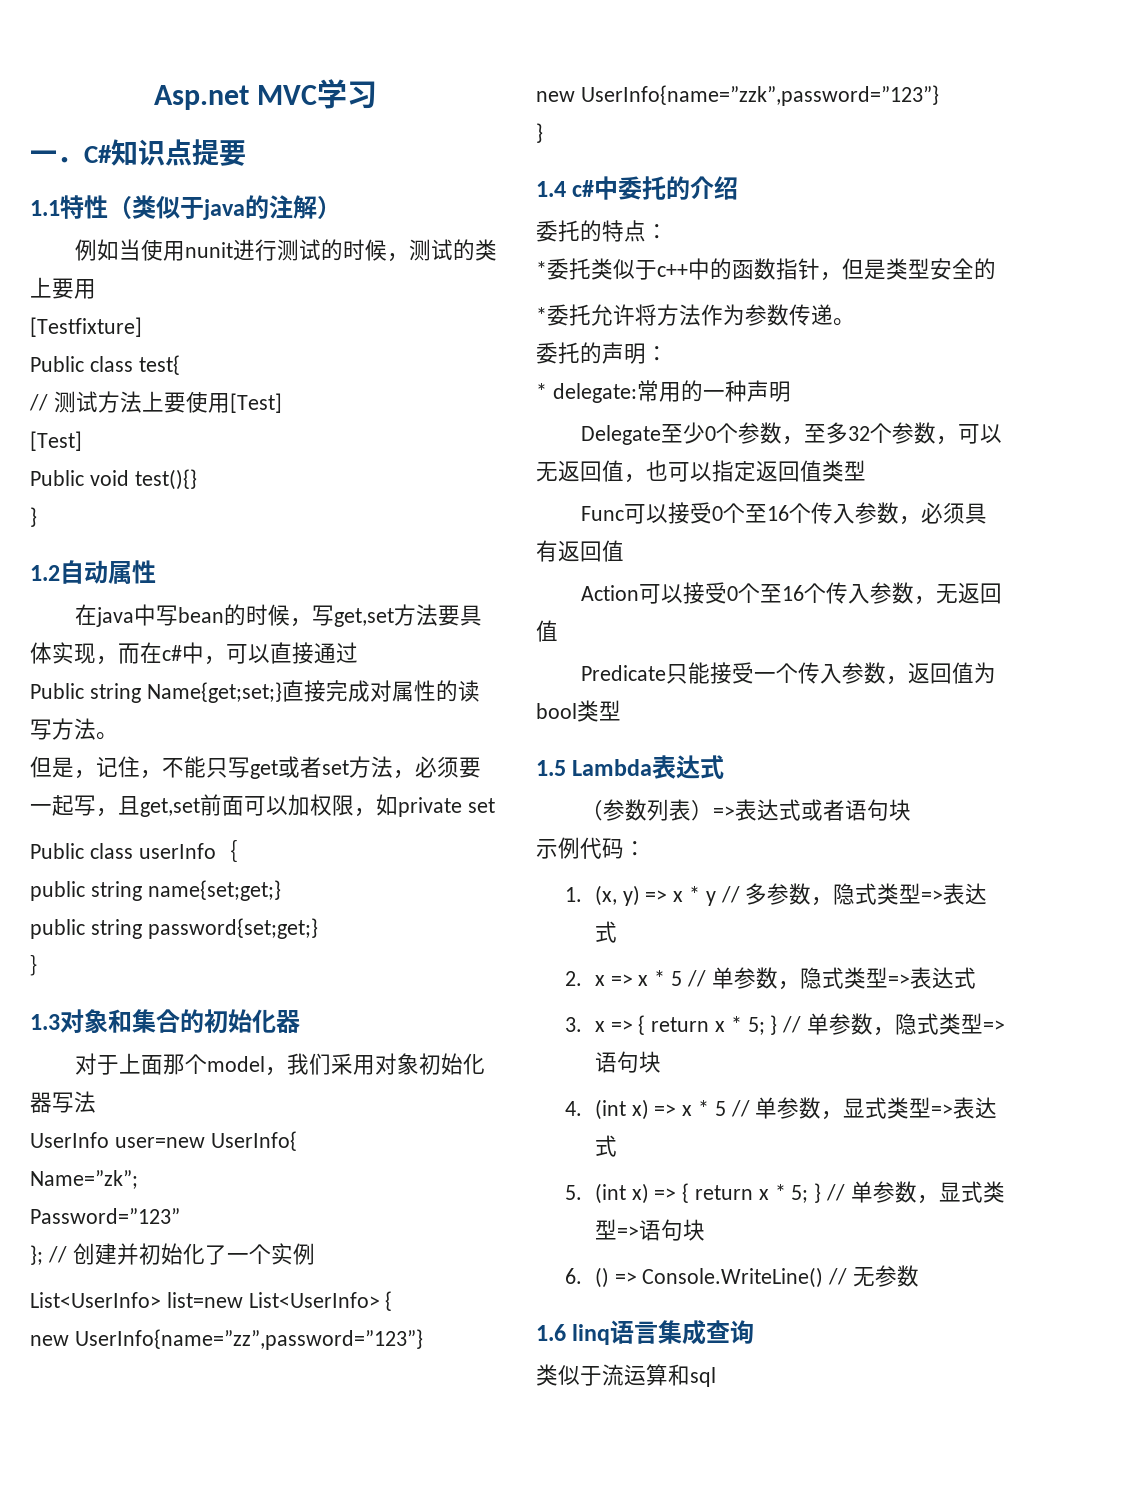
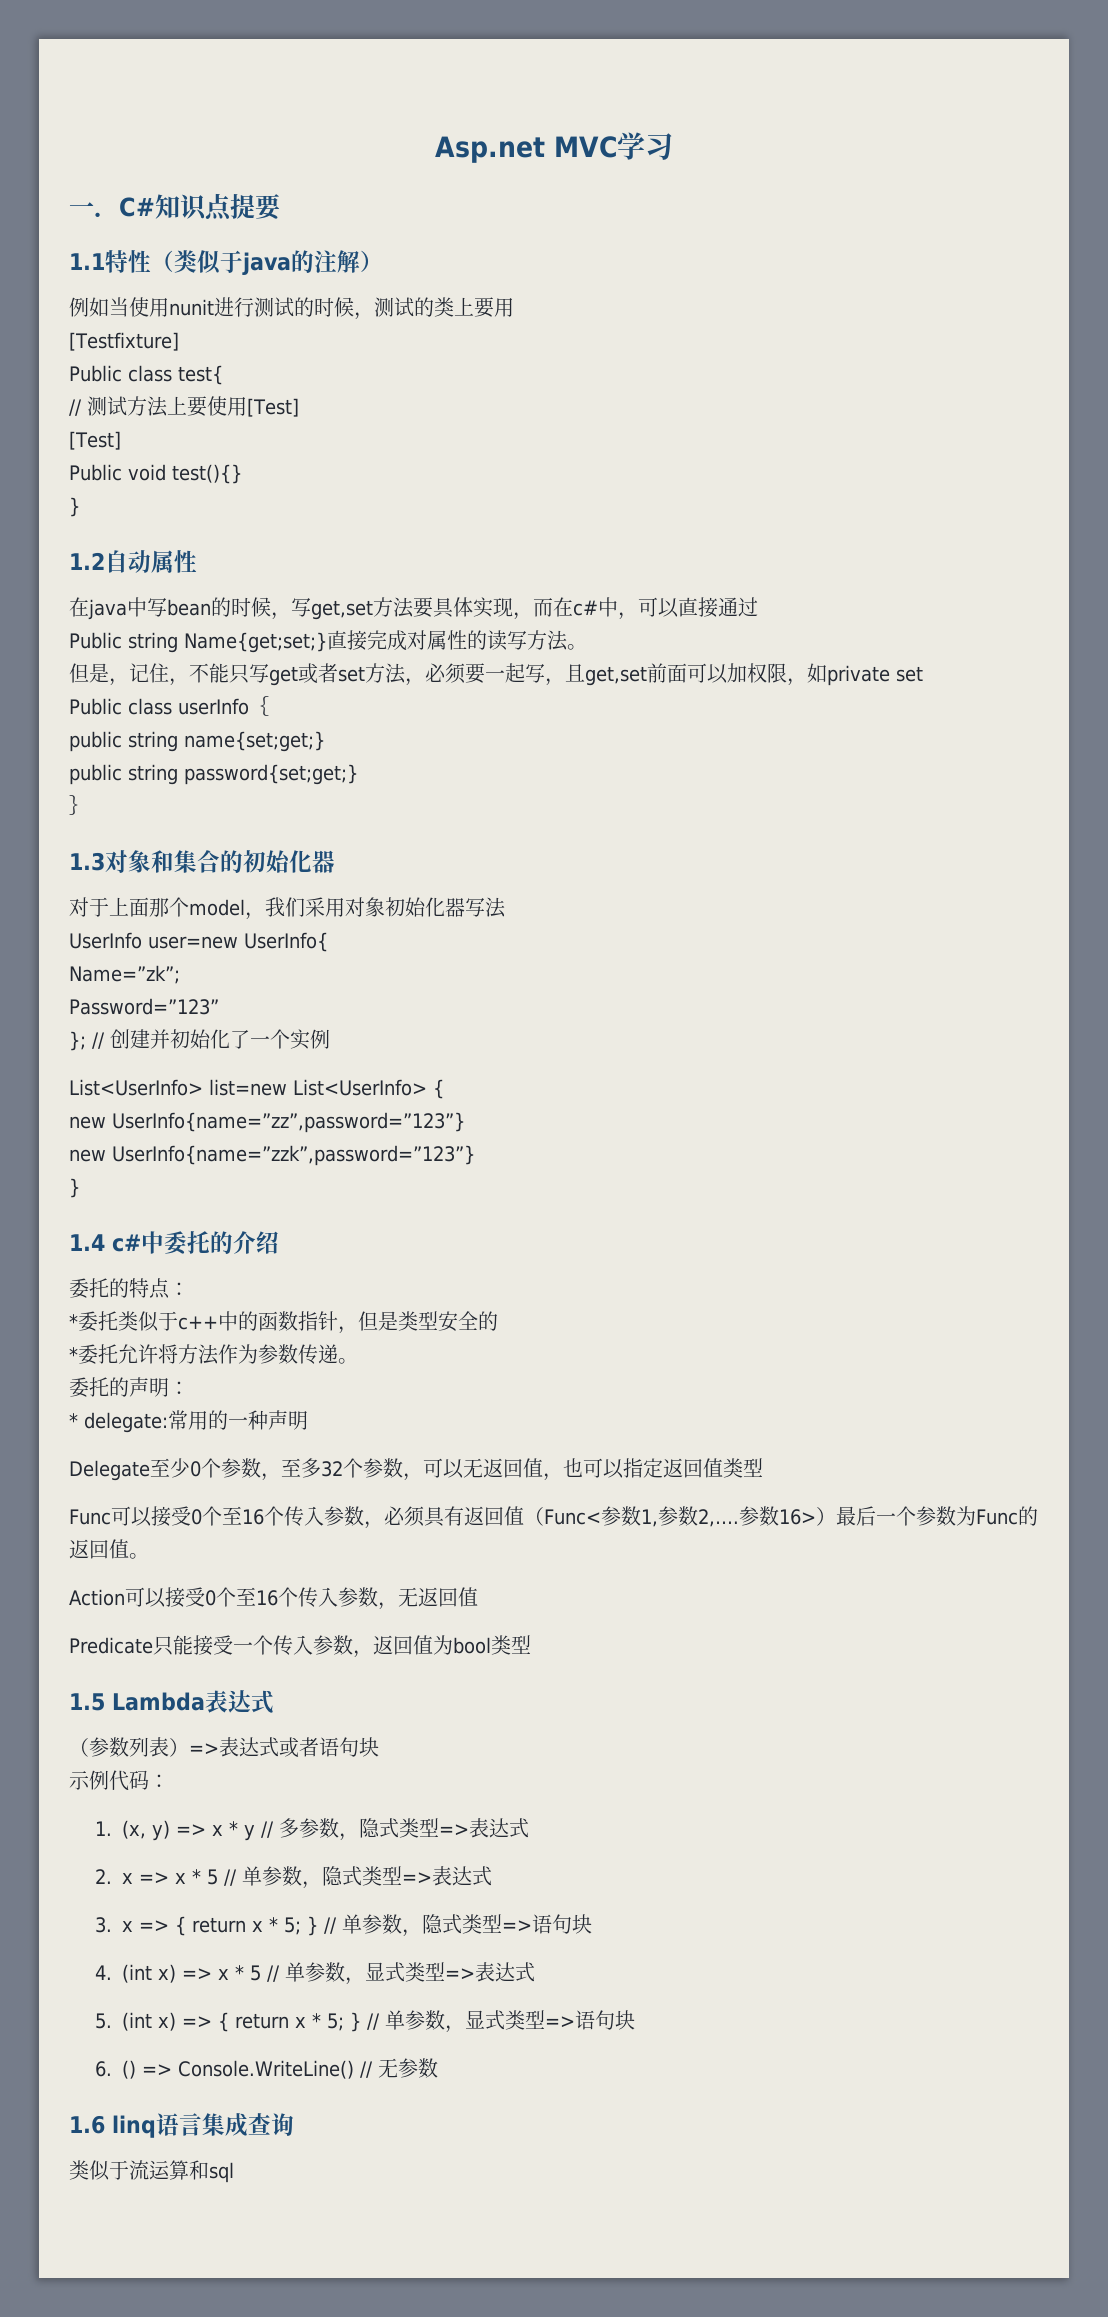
(624, 551) none -> [523,1506,1038,1527] [69,1539,149,1559] （Func<参数1,参数2,….参数16>）最后一个参数为Func的返回值。

